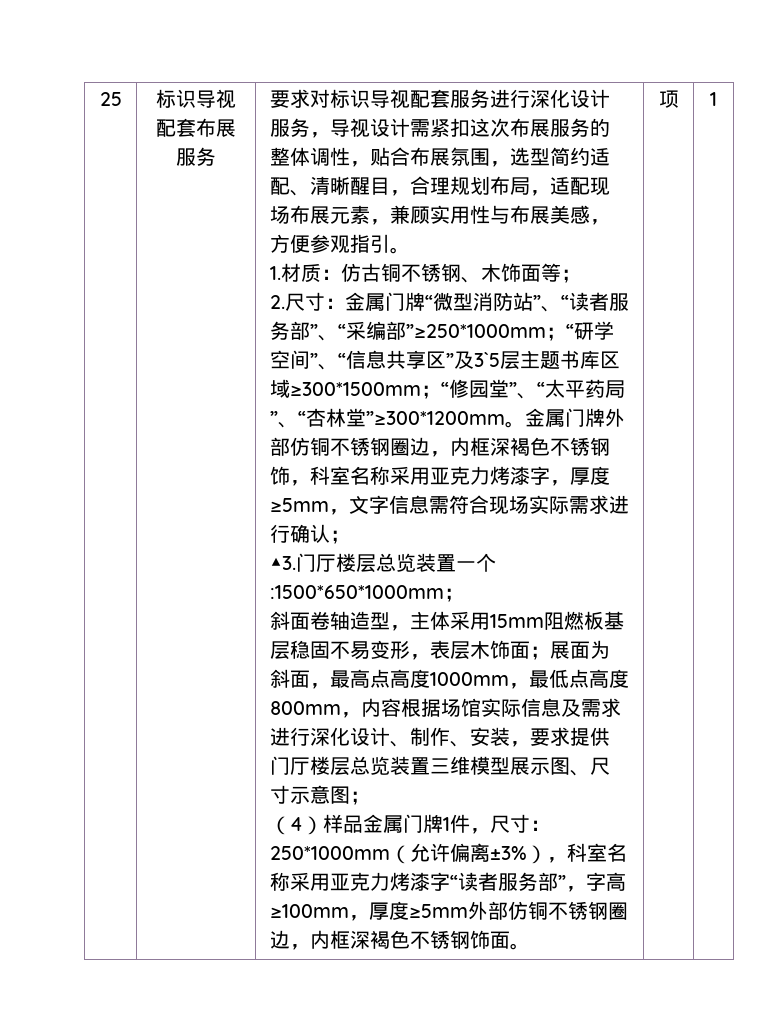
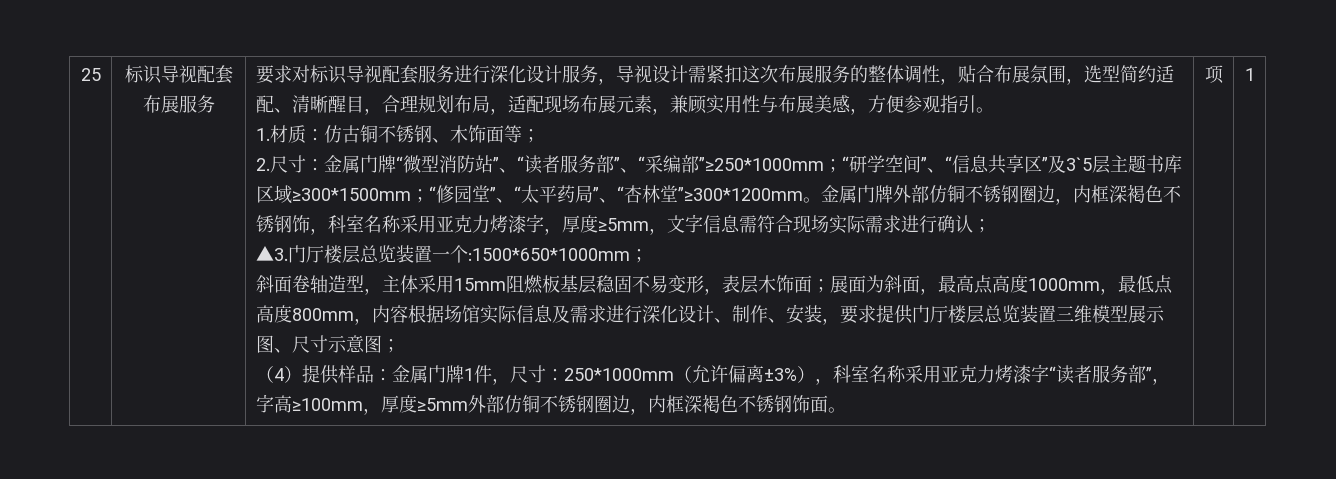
[322,814,363,833] 样品 -> [301,365,392,384] 提供样品：

